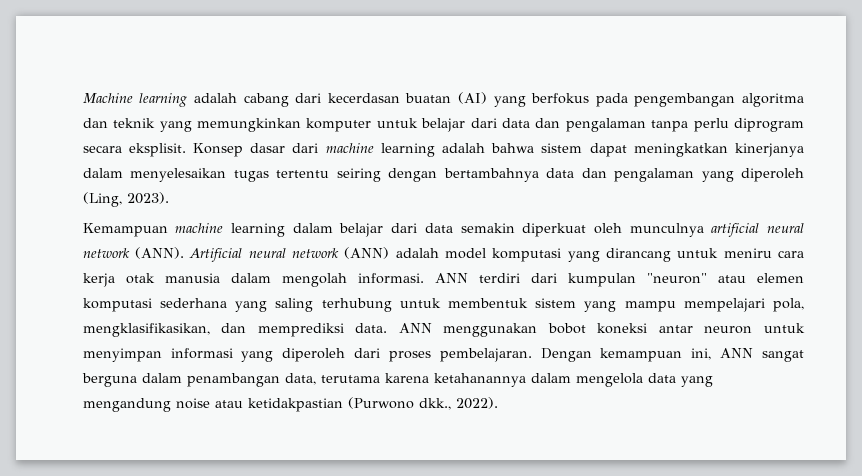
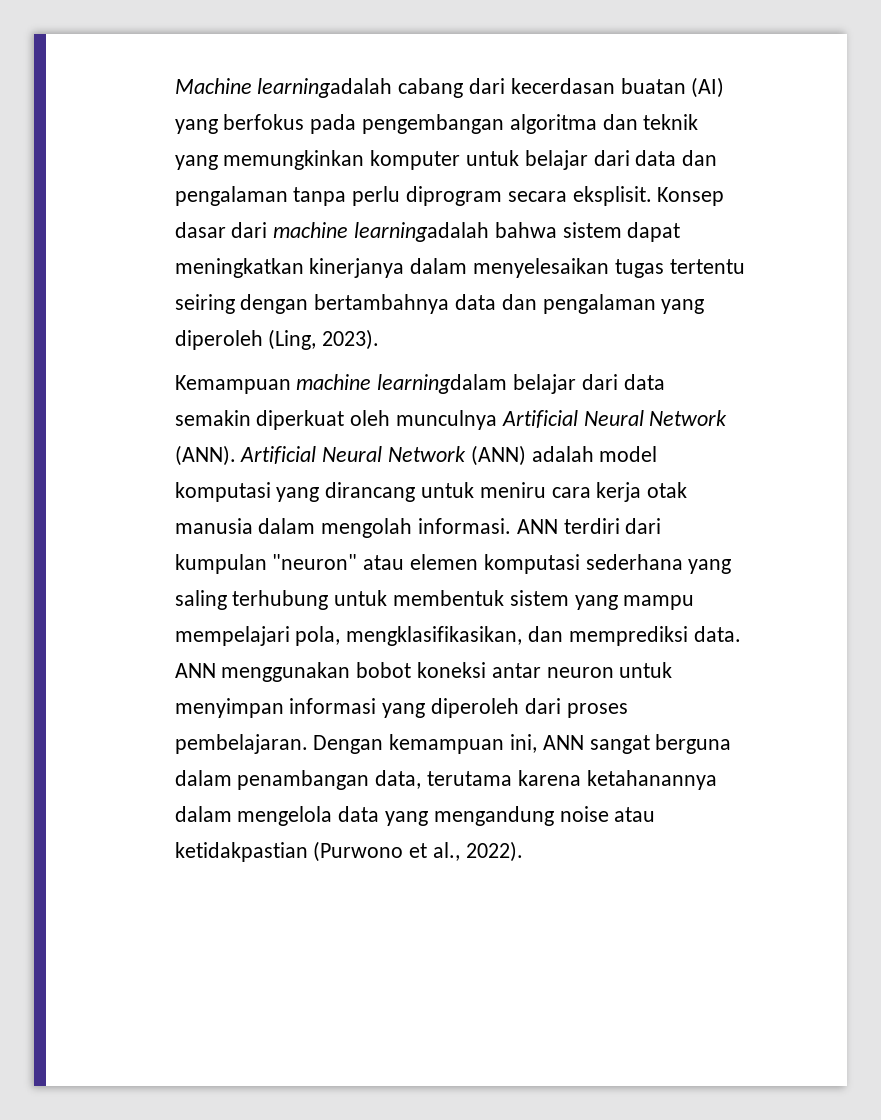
[139,93,237,107] learning adalah -> [257,78,393,98] learningadalah
[380,143,486,157] learning adalah -> [353,222,489,242] learningadalah
[231,223,333,237] learning dalam -> [377,374,508,394] learningdalam
[711,223,804,237] [82,247,340,262] artificial neural network (ANN). Artificial neural network -> [501,410,728,428] [174,445,466,466] Artificial Neural Network (ANN). Artificial Neural Network
[418,398,451,410] dkk., -> [409,842,460,861] et al.,

